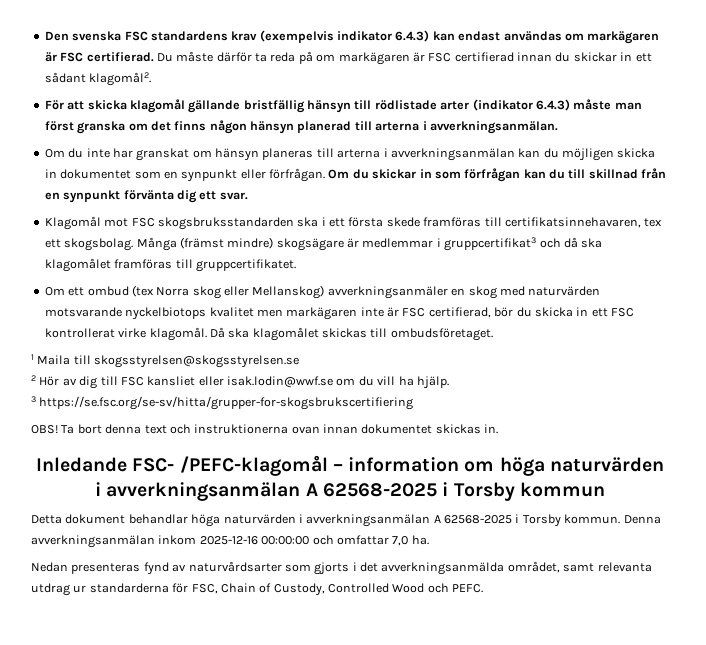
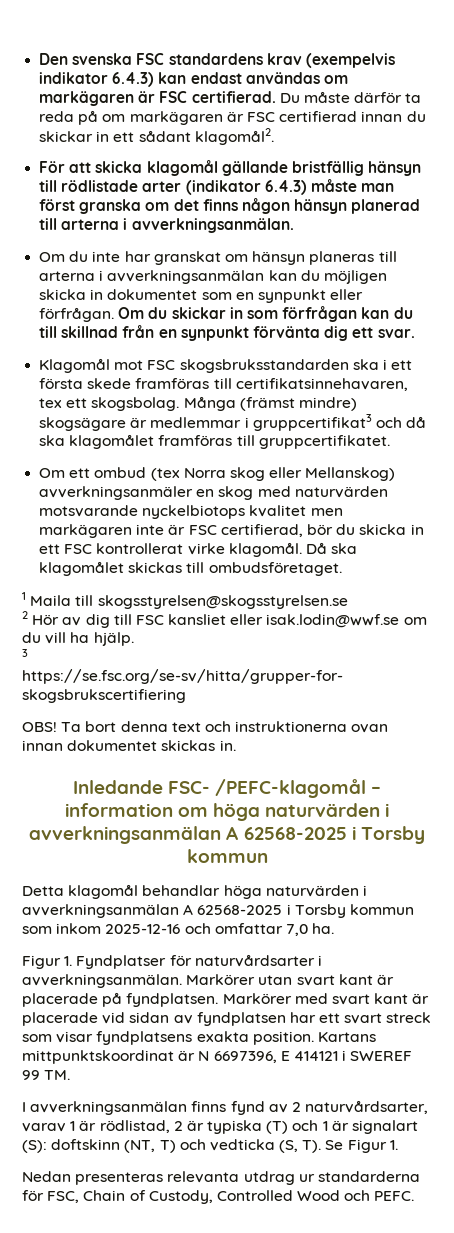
[65,514,126,524] dokument -> [68,884,139,899] klagomål
[564,514,661,524] [31,535,155,548] kommun. Denna avverkningsanmälan -> [349,904,414,915] [22,926,52,934] kommun som
[261,536,310,545] 00:00:00 -> (181, 929) none
[31,561,595,575] Nedan presenteras fynd av naturvårdsarter som gjorts i det avverkningsanmälda området, samt -> [22,954,322,969] [22,974,394,988] [22,992,430,1007] [22,1012,432,1026] [22,1031,376,1045] [22,1050,413,1064] [22,1070,71,1080] [22,1100,429,1115] [22,1120,419,1134] [22,1139,398,1153] [22,1171,164,1185] Figur 1. Fyndplatser för naturvårdsarter i avverkningsanmälan. Markörer utan svart kant är placerade på fyndplatsen. Markörer med svart kant är placerade vid sidan av fyndplatsen har ett svart streck som visar fyndplatsens exakta position. Kartans mittpunktskoordinat är N 6697396, E 414121 i SWEREF 99 TM. // I avverkningsanmälan finns fynd av 2 naturvårdsarter, varav 1 är rödlistad, 2 är typiska (T) och 1 är signalart (S): doftskinn (NT, T) och vedticka (S, T). Se Figur 1. // Nedan presenteras

